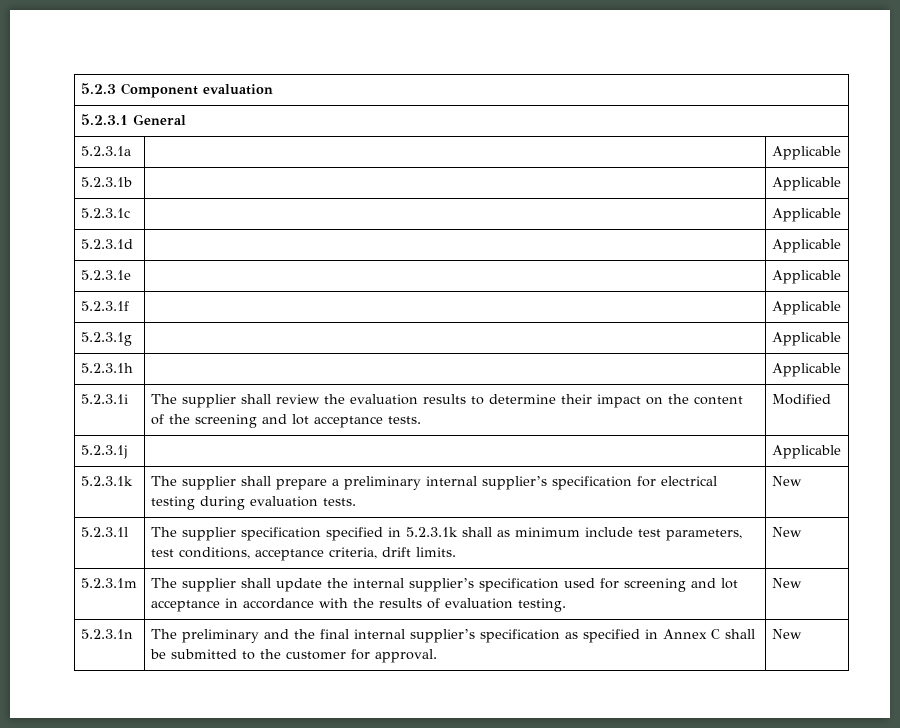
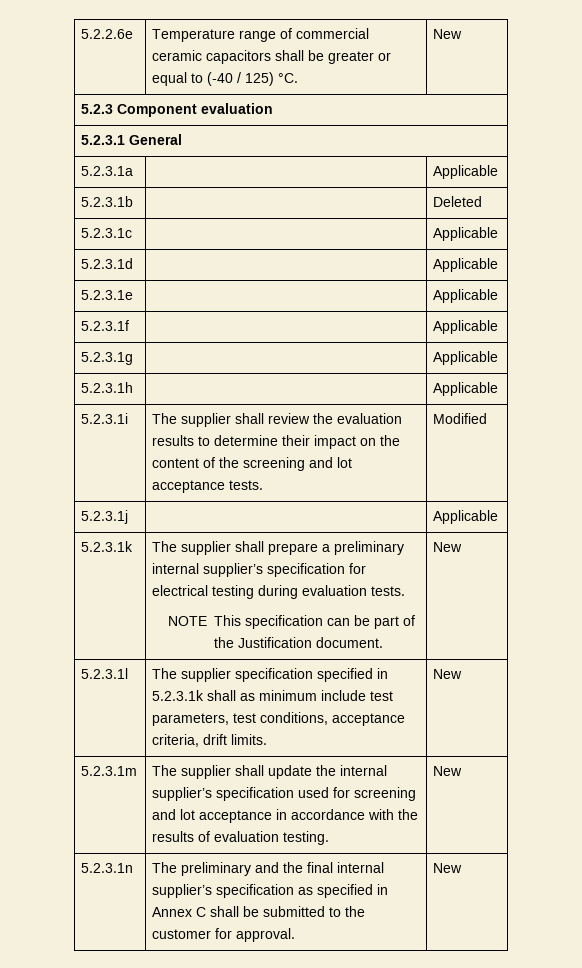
(80, 88) none -> [81,29,134,39] [152,28,370,42] [152,50,392,64] [152,72,299,86] [433,29,463,39] 5.2.2.6e | Temperature range of commercial ceramic capacitors shall be greater or equal to (-40 / 125) °C. | New //
[771,177,841,191] Applicable -> [433,196,483,207] Deleted
(356, 502) none -> [168,615,416,629] [214,637,384,648] // NOTE This specification can be part of the Justification document.

